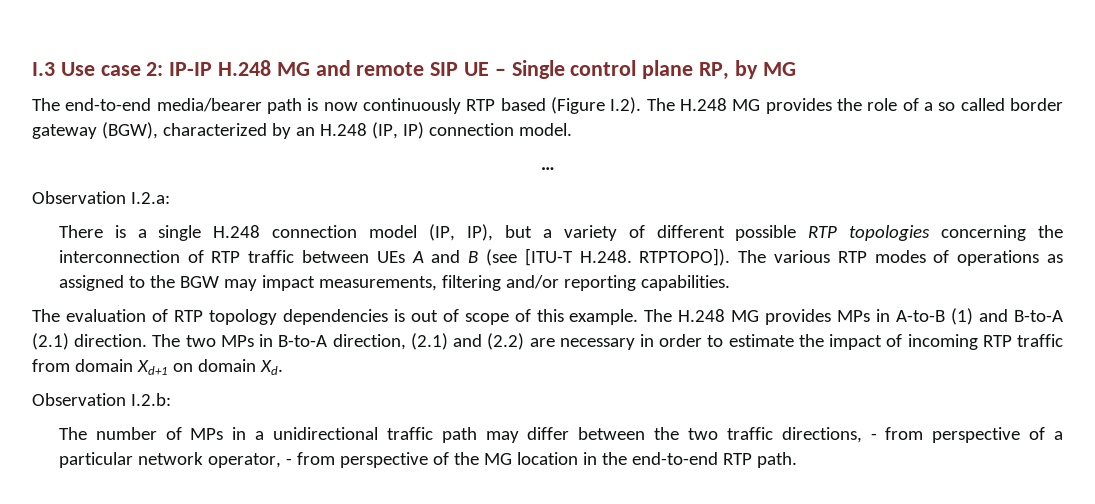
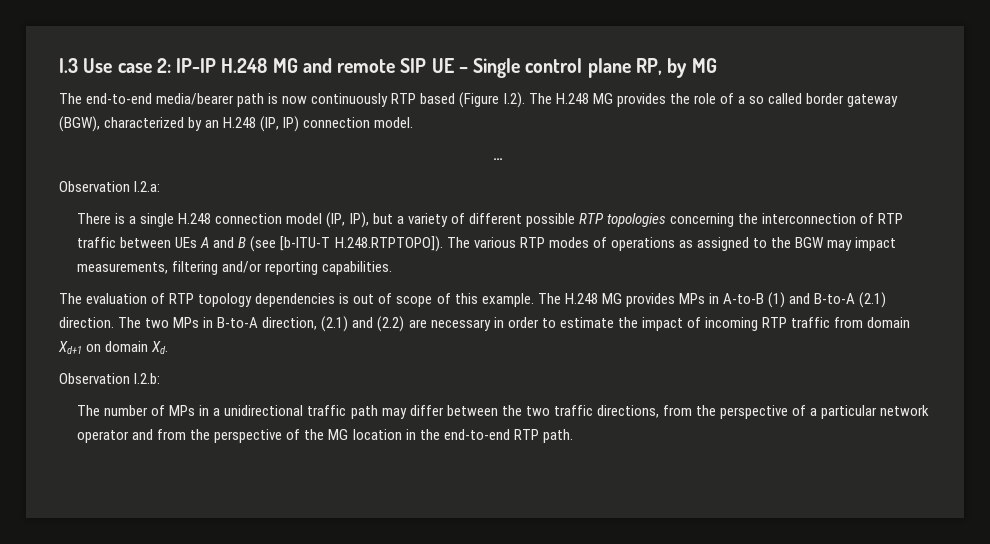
[524,248,731,266] [ITU-T H.248. RTPTOPO]). -> [280,236,443,252] [b-ITU-T H.248.RTPTOPO]).
[870,427,924,440] - from -> [662,405,716,416] from the
[207,452,335,468] operator, - from -> [77,429,211,443] operator and from the

